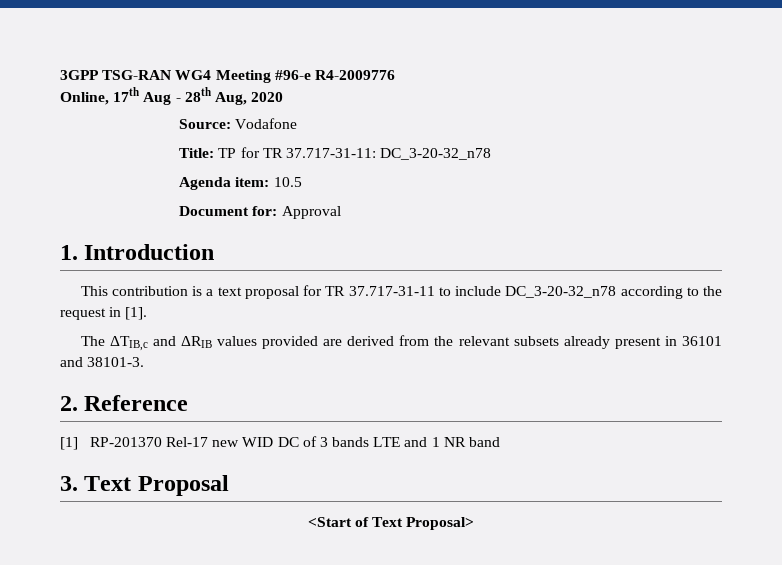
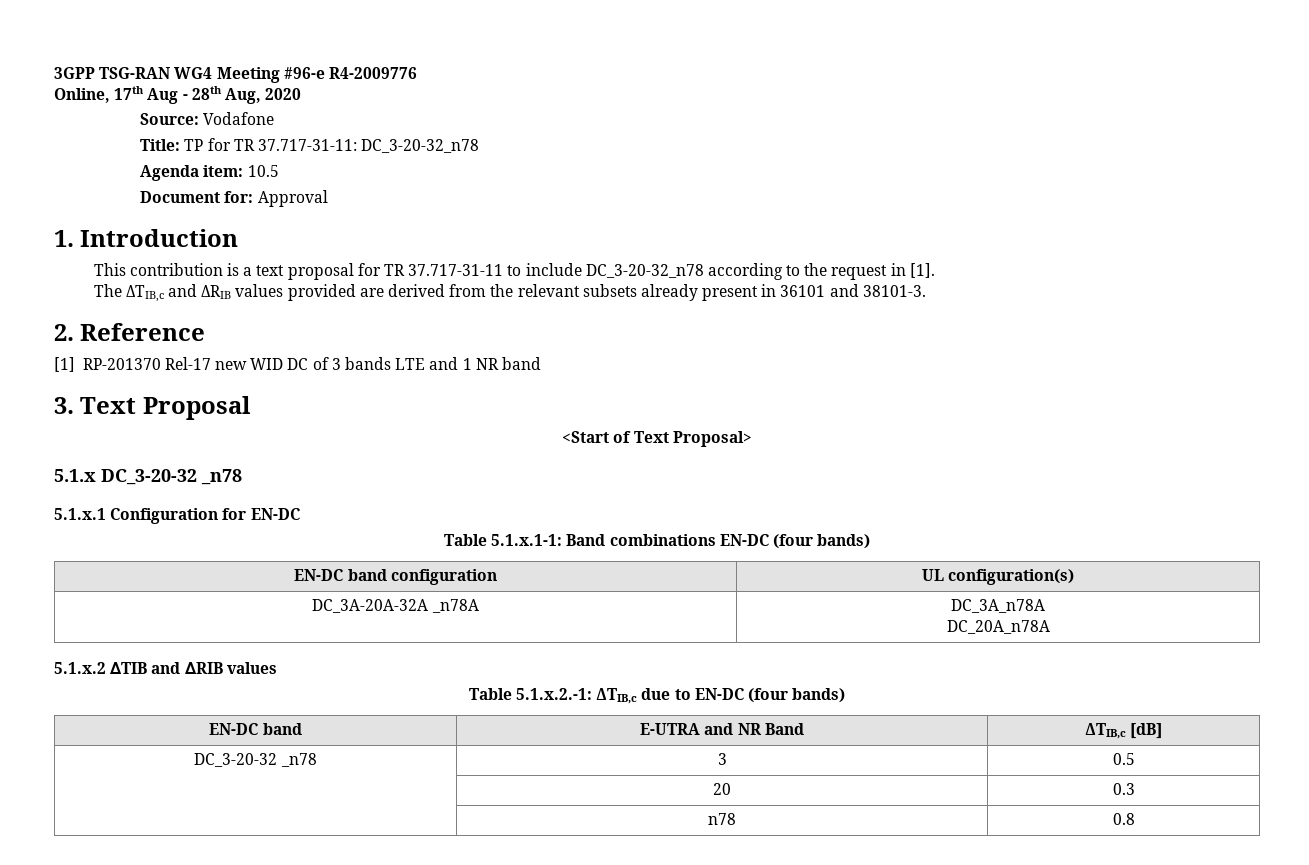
(475, 523) none -> [54,469,242,485] [54,508,300,524] [443,534,871,549] [294,569,497,585] [921,569,1075,585] [312,599,479,613] [951,599,1045,613] [946,620,1050,634] [54,662,277,674] [468,688,846,704] [209,723,302,735] [640,723,804,735] [1084,723,1163,739] [194,753,317,767] [717,753,727,765] [1112,753,1135,765] [713,783,732,795] [1112,783,1135,795] [708,813,737,825] [1112,813,1135,825] // 5.1.x DC_3-20-32 _n78 // 5.1.x.1 Configuration for EN-DC // Table 5.1.x.1-1: Band combinations EN-DC (four bands) // EN-DC band configuration | UL configuration(s) // DC_3A-20A-32A _n78A | DC_3A_n78A // DC_20A_n78A // 5.1.x.2 ∆TIB and ∆RIB values // Table 5.1.x.2.-1: ΔTIB,c due to EN-DC (four bands) // EN-DC band | E-UTRA and NR Band | ΔTIB,c [dB] // DC_3-20-32 _n78 | 3 | 0.5 // | 20 | 0.3 // | n78 | 0.8

